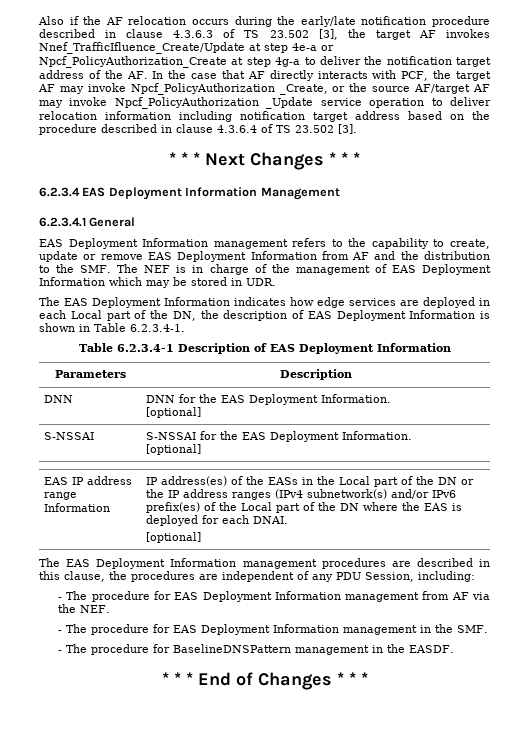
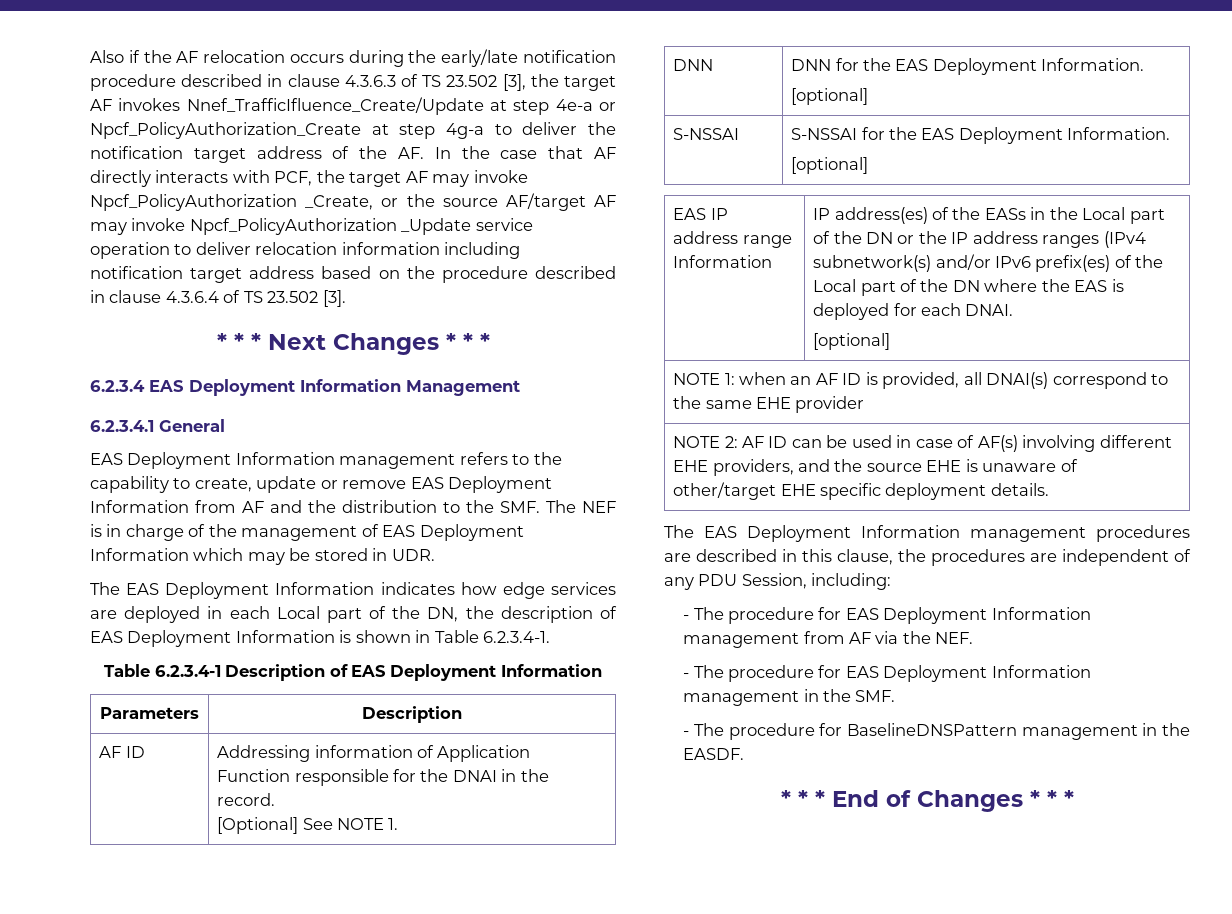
(352, 374) none -> [99,746,145,758] [217,745,531,762] [217,769,549,786] [217,793,276,806] [217,817,399,834] // AF ID | Addressing information of Application Function responsible for the DNAI in the record. // [Optional] See NOTE 1.
(201, 537) none -> [673,372,1169,389] [673,396,865,413] [673,435,1172,452] [673,459,1078,476] [673,482,1049,500] // NOTE 1: when an AF ID is provided, all DNAI(s) correspond to the same EHE provider // NOTE 2: AF ID can be used in case of AF(s) involving different EHE providers, and the source EHE is unaware of other/target EHE specific deployment details.

